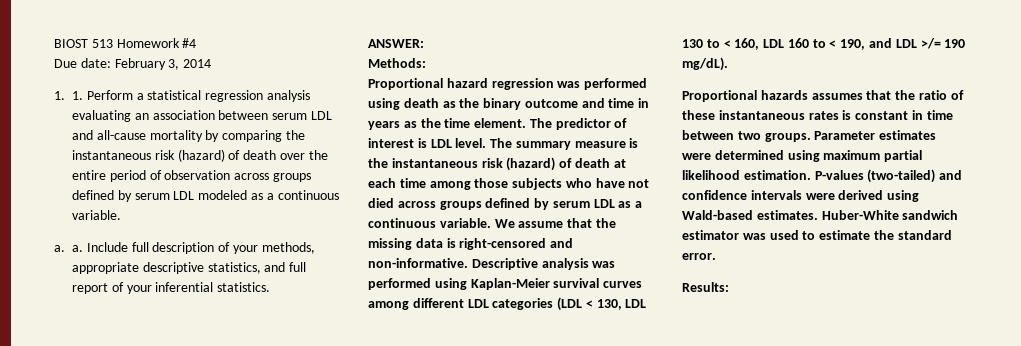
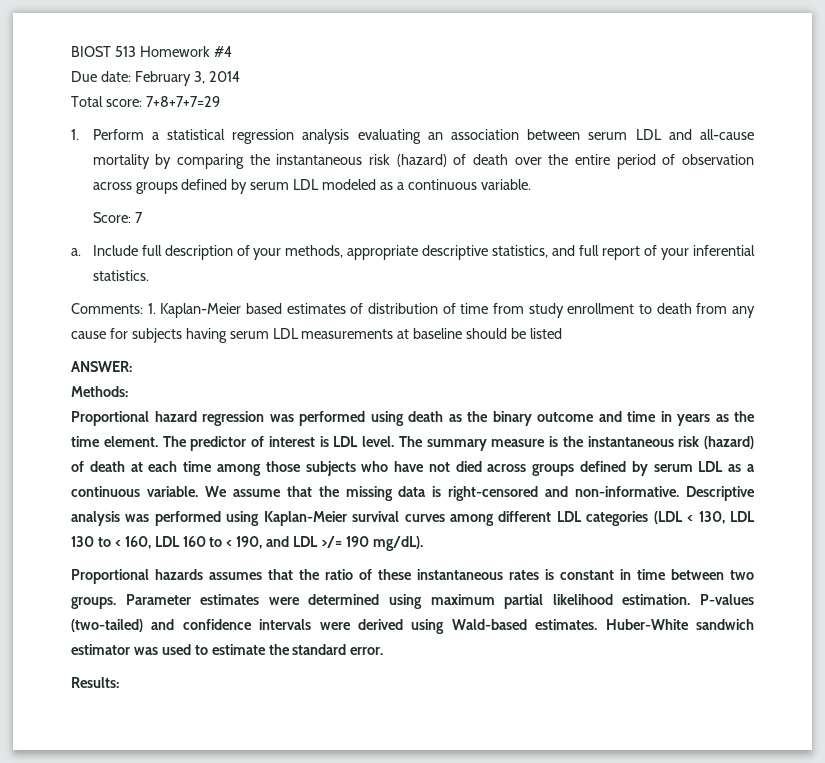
[54,91,84,100] // 1. 1. -> [71,96,220,107] [71,129,79,140] // Total score: 7+8+7+7=29 // 1.
[54,245,84,252] // a. a. -> [92,212,143,223] [71,248,81,256] // Score: 7 // a.
(271, 287) none -> [71,303,755,318] [71,328,563,343] // Comments: 1. Kaplan-Meier based estimates of distribution of time from study enrollment to death from any cause for subjects having serum LDL measurements at baseline should be listed

